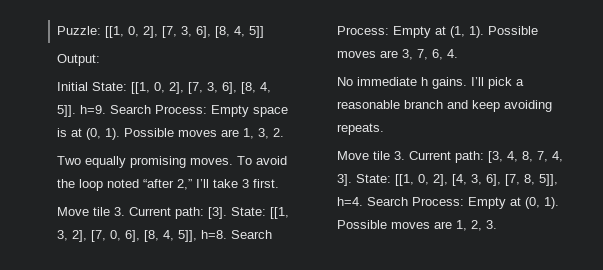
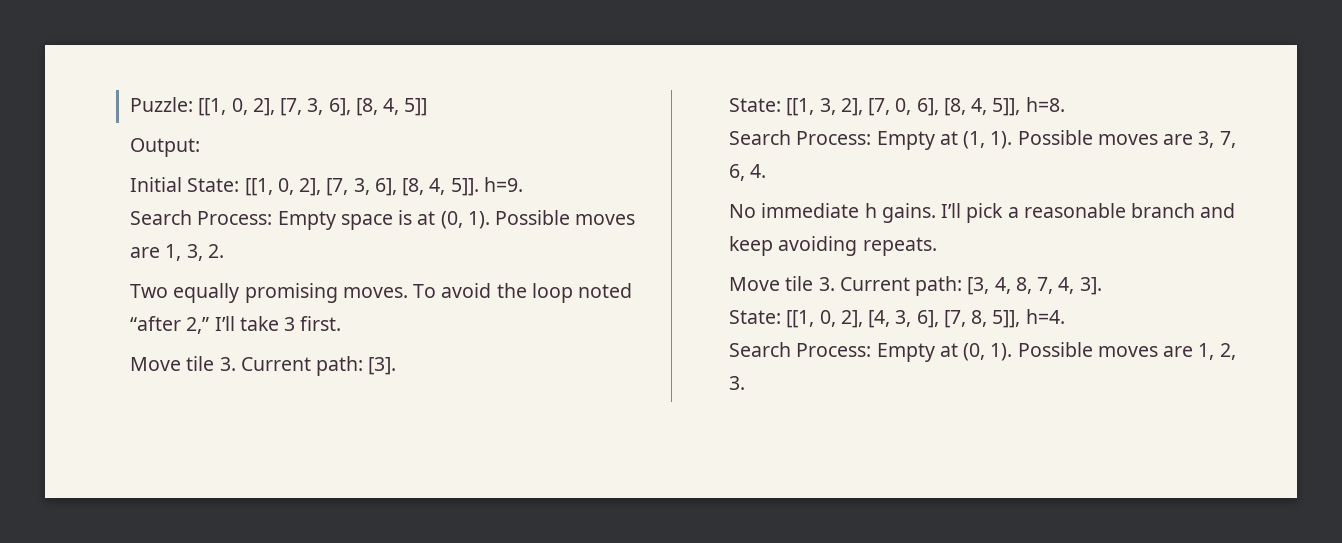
(107, 109) none -> (523, 184) //
(228, 213) none -> (397, 366) //
(228, 234) none -> (1065, 104) //
(353, 180) none -> (1102, 286) //
(364, 201) none -> (1065, 316) //

